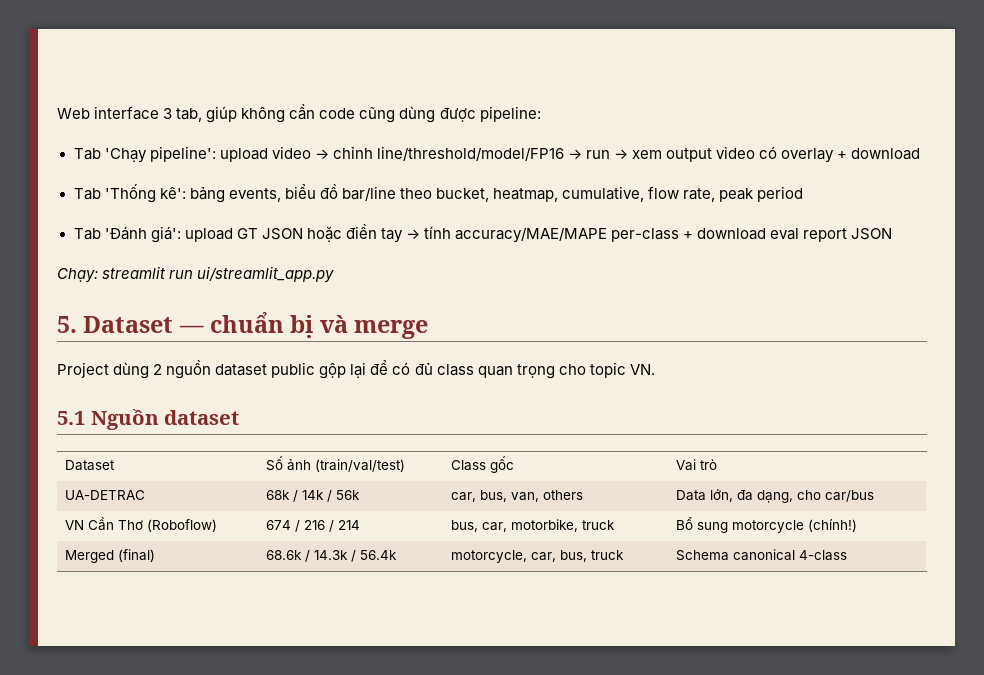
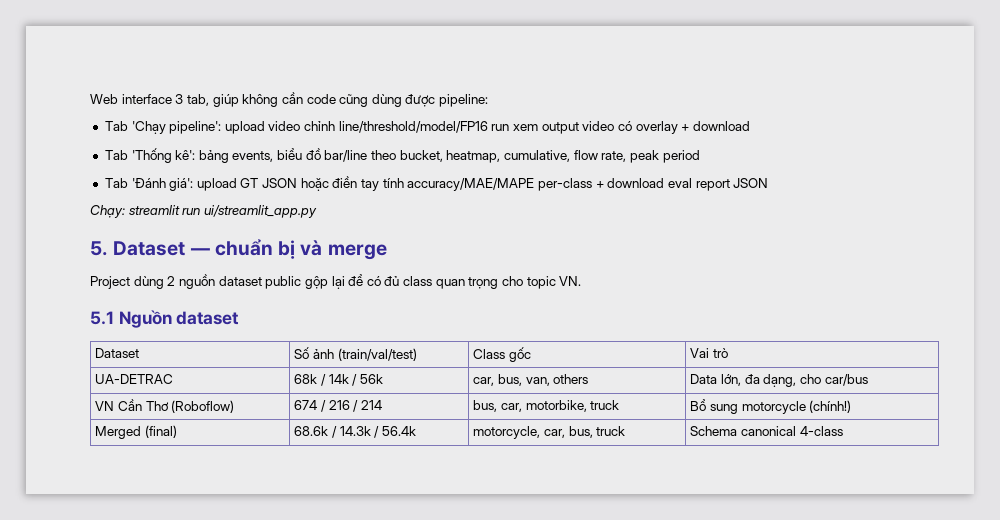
[314,149,329,159] → -> (301, 126) none
[567,149,628,159] → run → -> [491,124,510,131] run
[405,229,420,239] → -> (380, 185) none

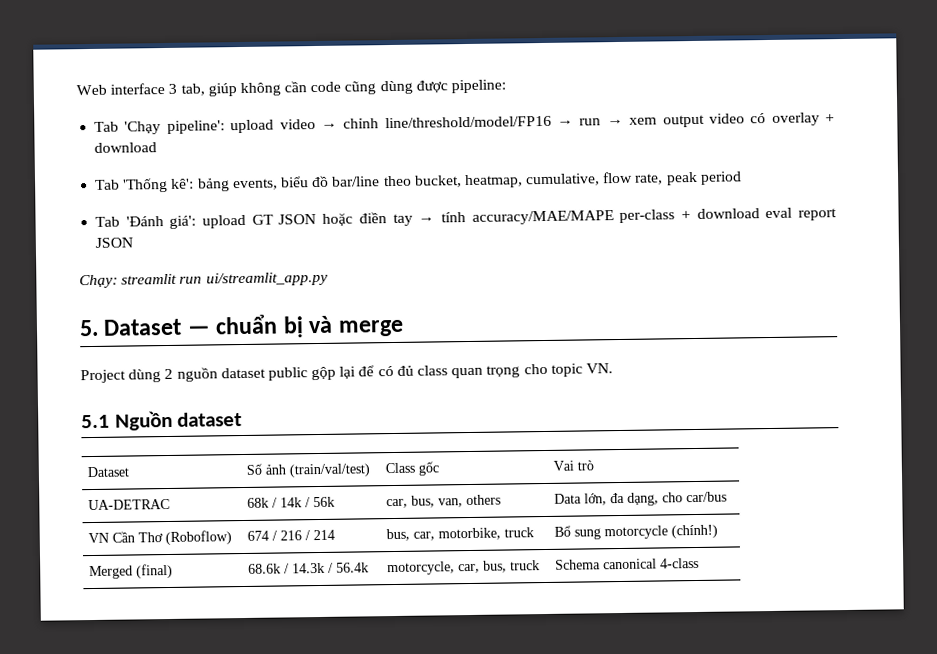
(301, 126) none -> [320,122,338,129] →
[491,124,510,131] run -> [557,118,624,126] → run →
(380, 185) none -> [418,216,436,223] →

